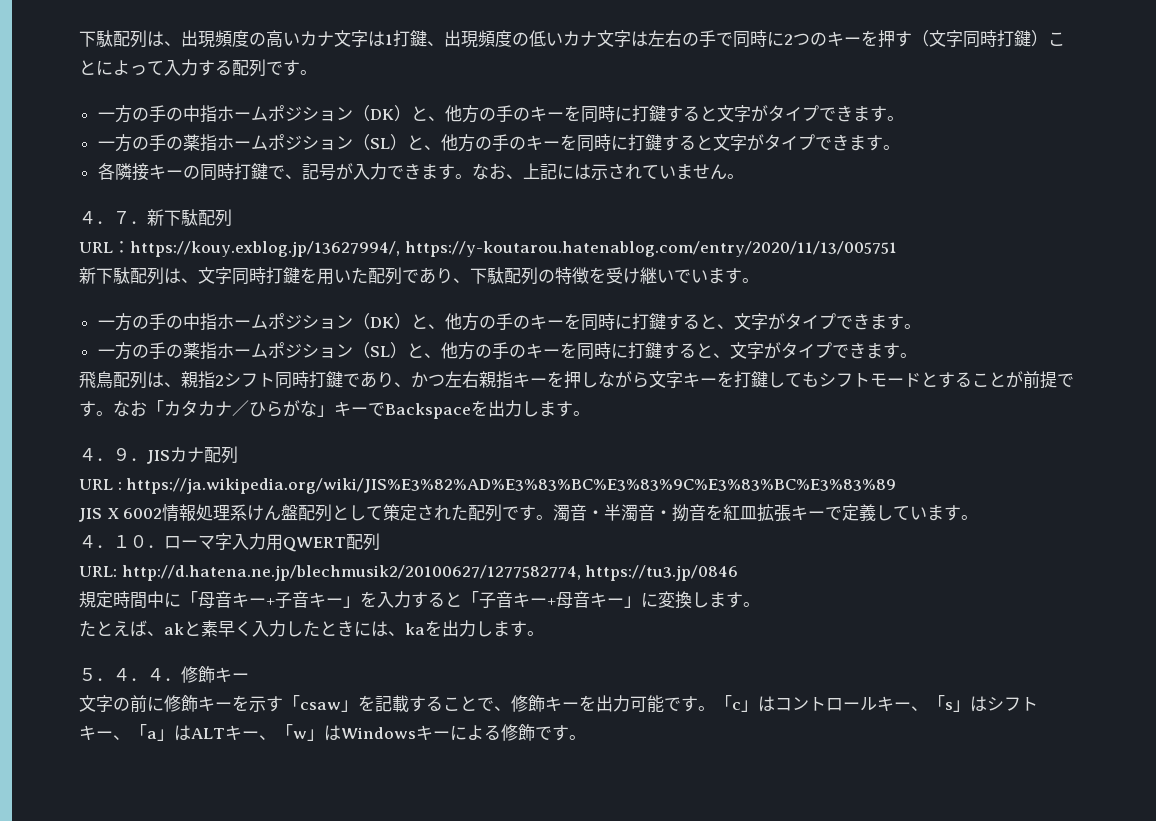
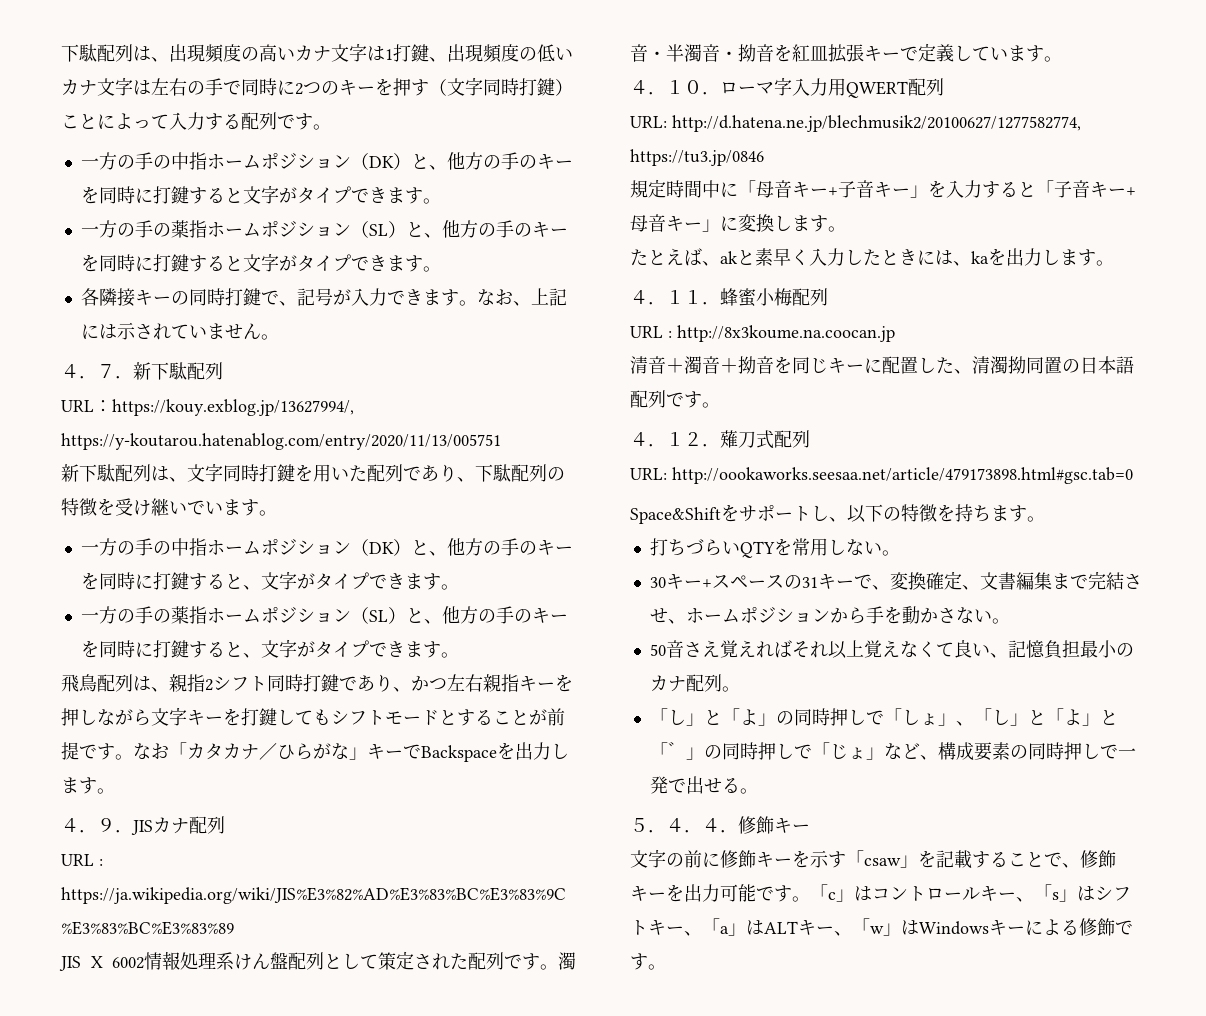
(544, 633) none -> [630,288,828,307] [630,325,895,342] [630,356,1134,374] [630,390,720,408] [630,430,810,449] [630,467,1133,484] [630,504,1045,524] [649,538,900,558] [649,571,1142,590] [649,606,1010,624] [649,640,1134,659] [649,674,740,692] [649,708,1118,726] [649,742,1136,761] [649,776,758,794] // ４．１１．蜂蜜小梅配列 // URL : http://8x3koume.na.coocan.jp // 清音＋濁音＋拗音を同じキーに配置した、清濁拗同置の日本語配列です。 // ４．１２．薙刀式配列 // URL: http://oookaworks.seesaa.net/article/479173898.html#gsc.tab=0 // Space&Shiftをサポートし、以下の特徴を持ちます。 // 打ちづらいQTYを常用しない。 // 30キー+スペースの31キーで、変換確定、文書編集まで完結させ、ホームポジションから手を動かさない。 // 50音さえ覚えればそれ以上覚えなくて良い、記憶負担最小のカナ配列。 // 「し」と「よ」の同時押しで「しょ」、「し」と「よ」と「゛」の同時押しで「じょ」など、構成要素の同時押しで一発で出せる。

